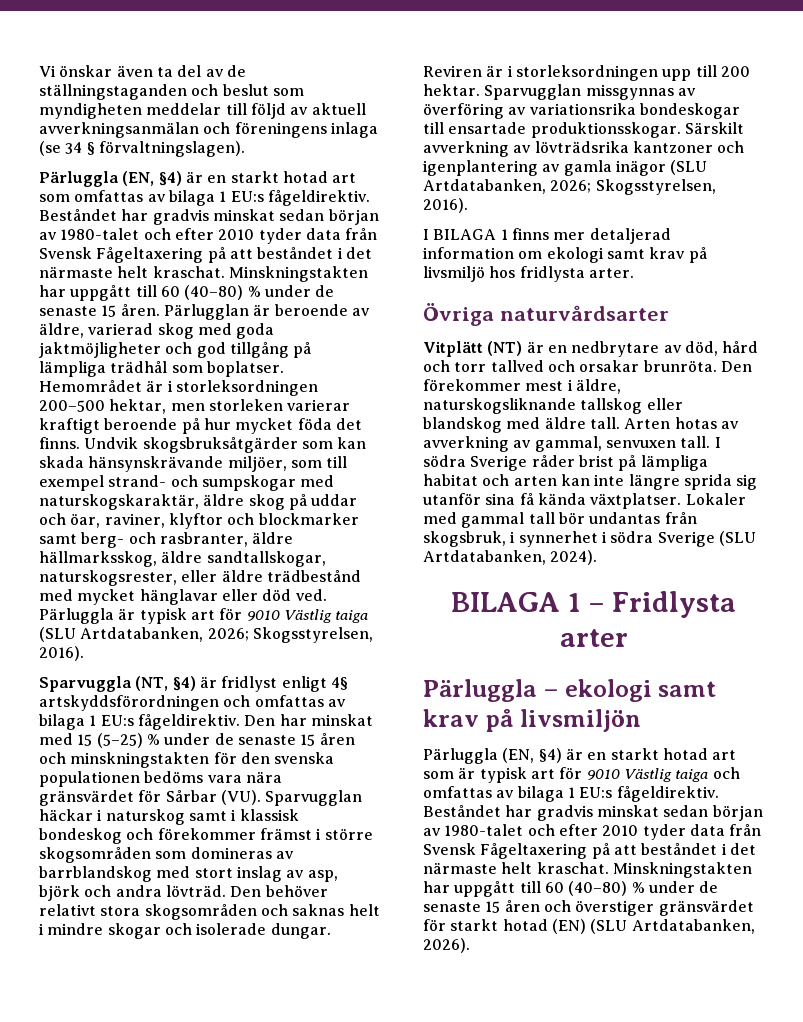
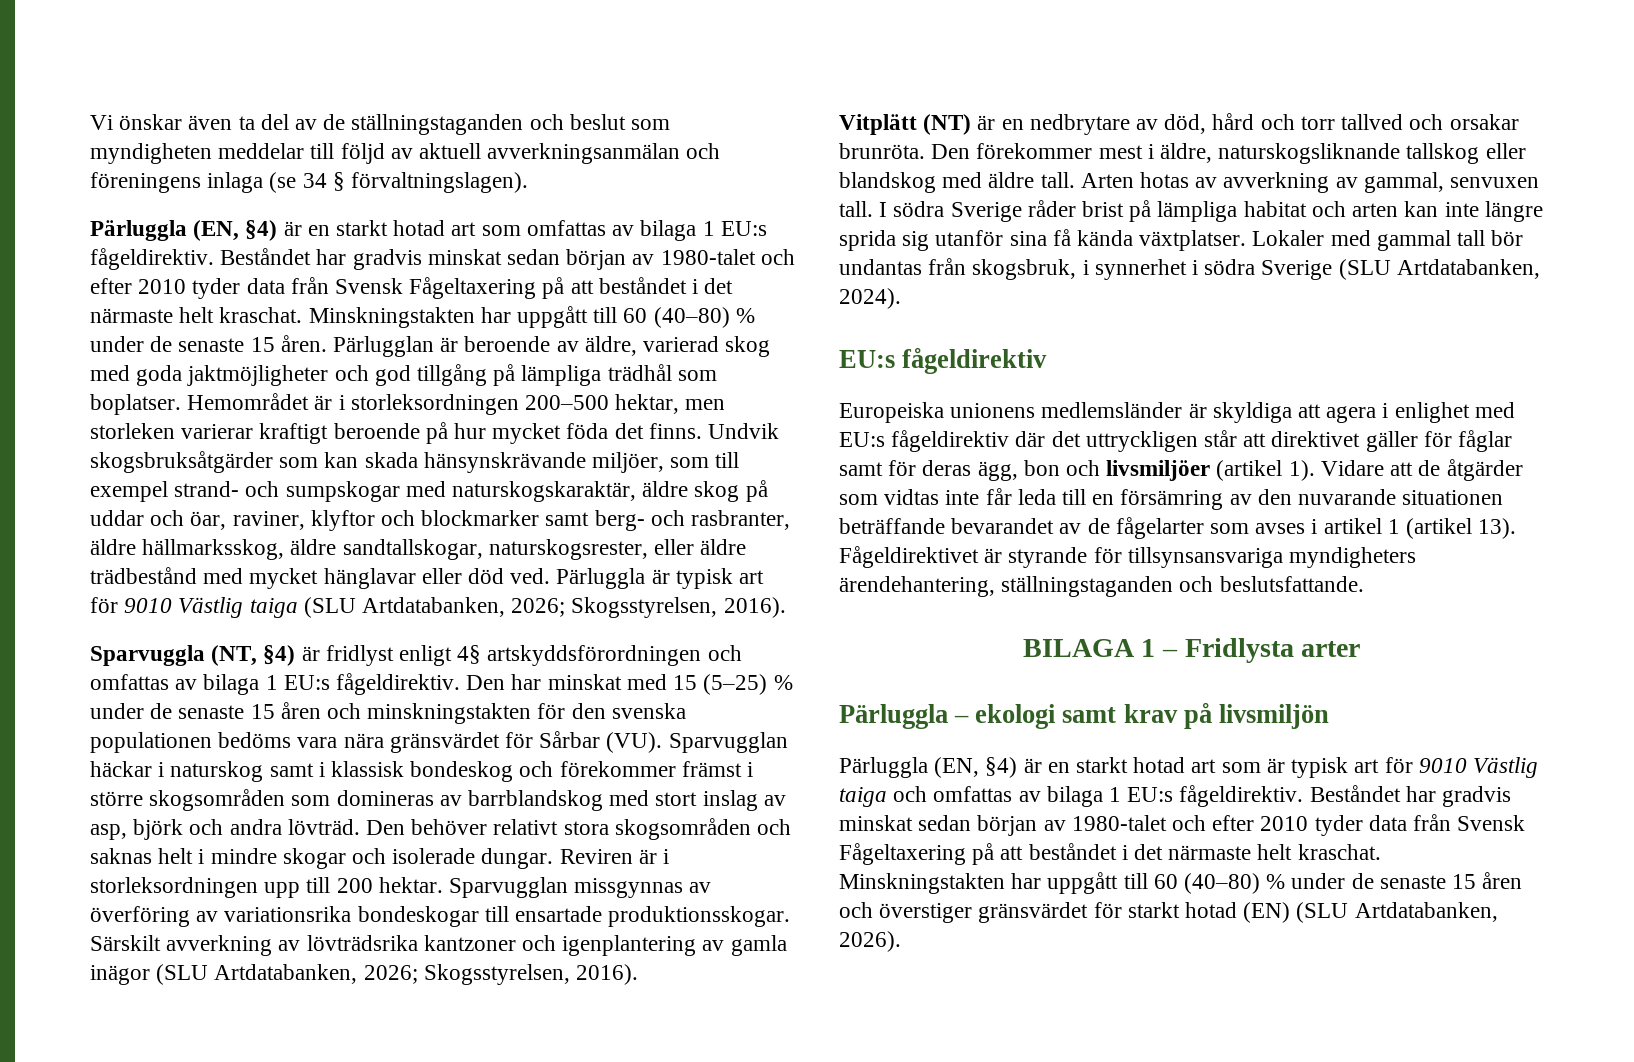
[423,228,671,244] [423,247,707,263] [423,266,634,282] [423,303,669,326] // I BILAGA 1 finns mer detaljerad information om ekologi samt krav på livsmiljö hos fridlysta arter. // Övriga naturvårdsarter -> (639, 974) none
(598, 557) none -> [839,347,1048,374] [839,402,1515,423] [839,430,1513,452] [839,459,1523,481] [839,488,1504,510] [839,517,1517,539] [839,546,1417,568] [839,576,1364,597] // EU:s fågeldirektiv // Europeiska unionens medlemsländer är skyldiga att agera i enlighet med EU:s fågeldirektiv där det uttryckligen står att direktivet gäller för fåglar samt för deras ägg, bon och livsmiljöer (artikel 1). Vidare att de åtgärder som vidtas inte får leda till en försämring av den nuvarande situationen beträffande bevarandet av de fågelarter som avses i artikel 1 (artikel 13). Fågeldirektivet är styrande för tillsynsansvariga myndigheters ärendehantering, ställningstaganden och beslutsfattande.

